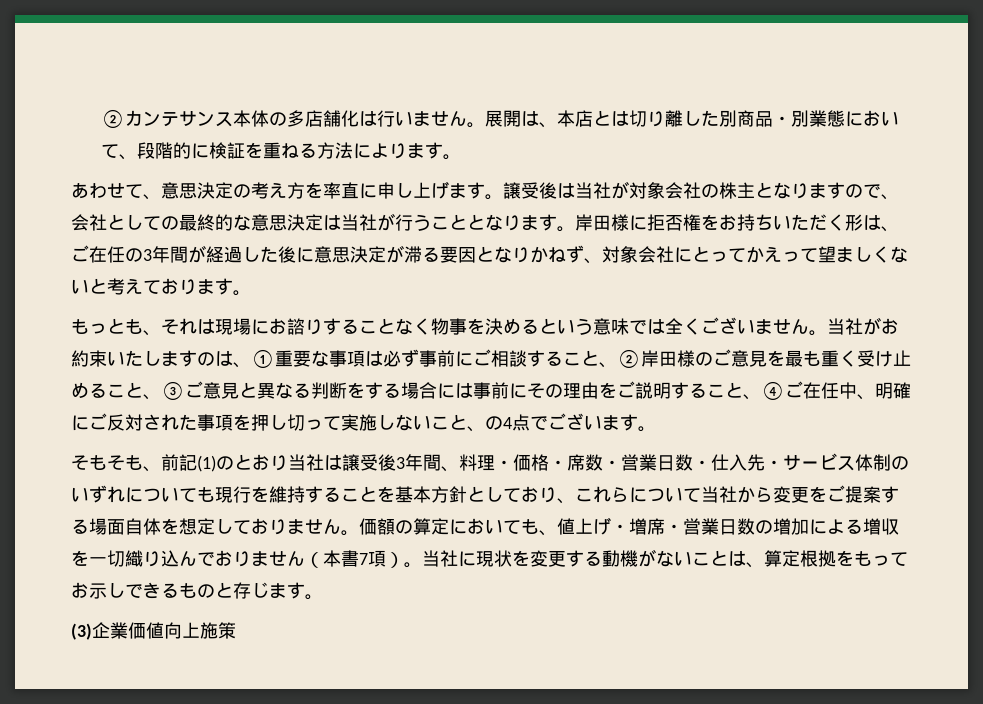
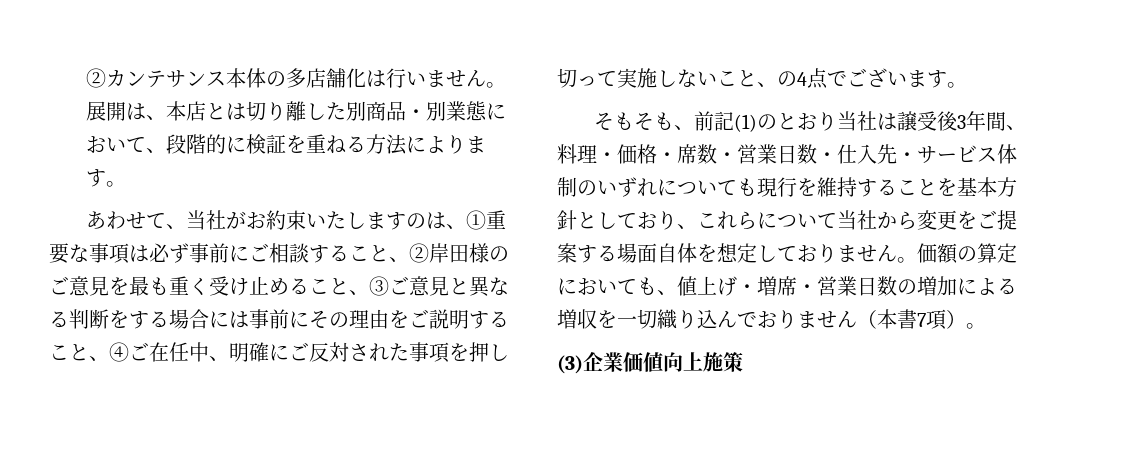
[161,181,899,200] [71,213,899,232] [71,245,908,264] [71,278,251,296] [71,317,827,336] 意思決定の考え方を率直に申し上げます。譲受後は当社が対象会社の株主となりますので、会社としての最終的な意思決定は当社が行うこととなります。岸田様に拒否権をお持ちいただく形は、ご在任の3年間が経過した後に意思決定が滞る要因となりかねず、対象会社にとってかえって望ましくないと考えております。 // もっとも、それは現場にお諮りすることなく物事を決めるという意味では全くございません。 -> (187, 226) none
[422,549,908,568] [71,582,323,600] 当社に現状を変更する動機がないことは、算定根拠をもってお示しできるものと存じます。 -> (986, 326) none

